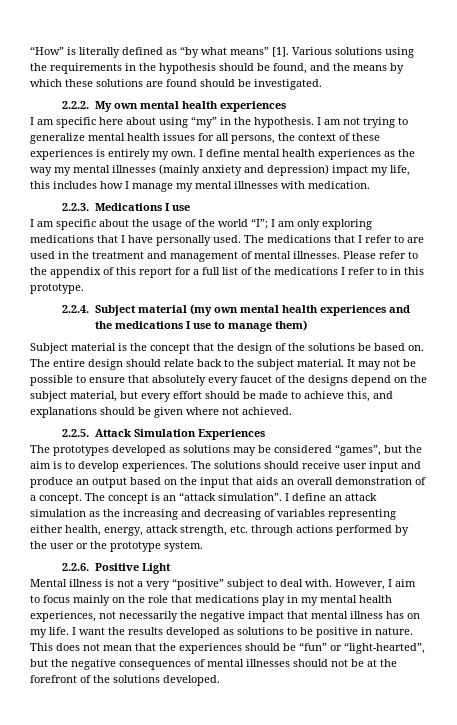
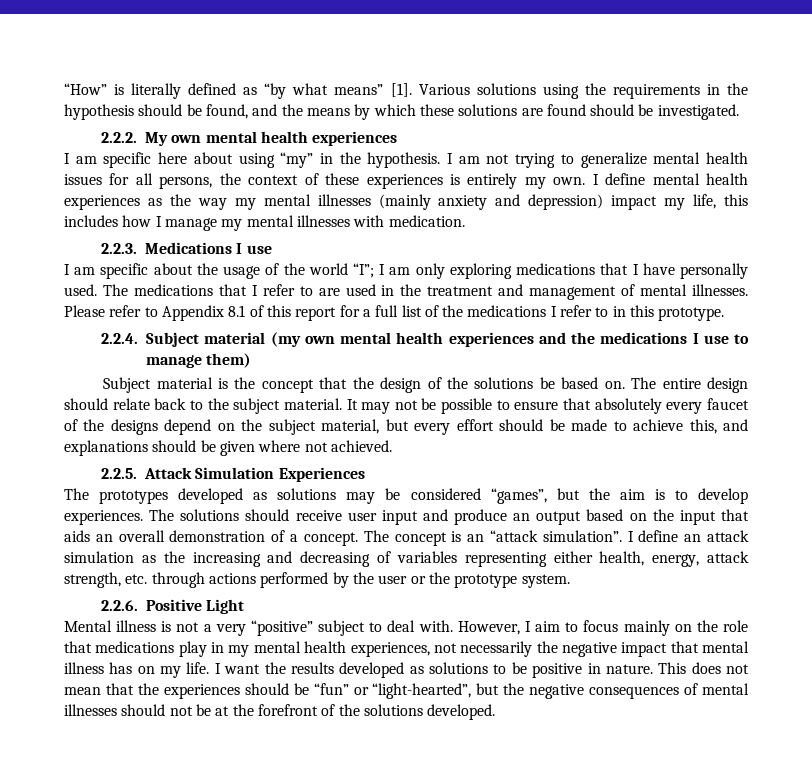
[30,267,101,278] the appendix -> [161,305,246,321] Appendix 8.1

